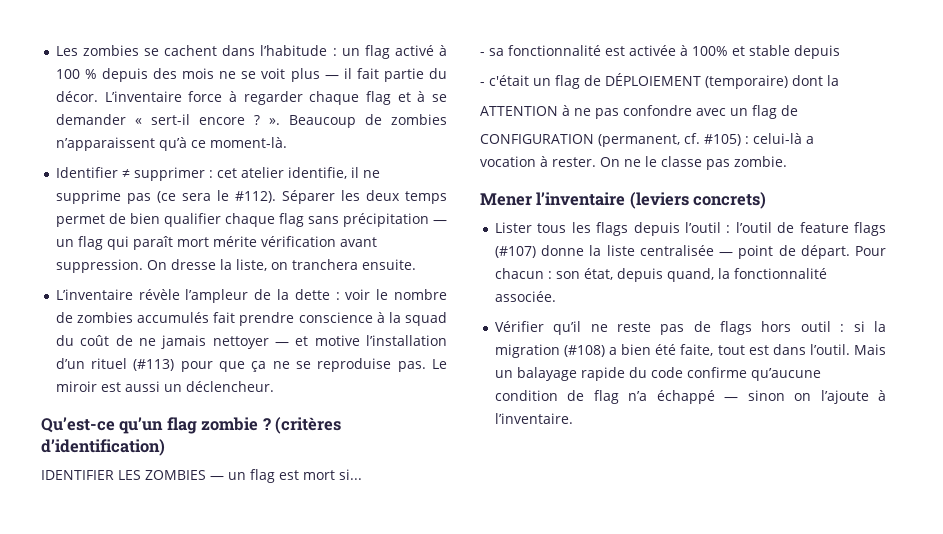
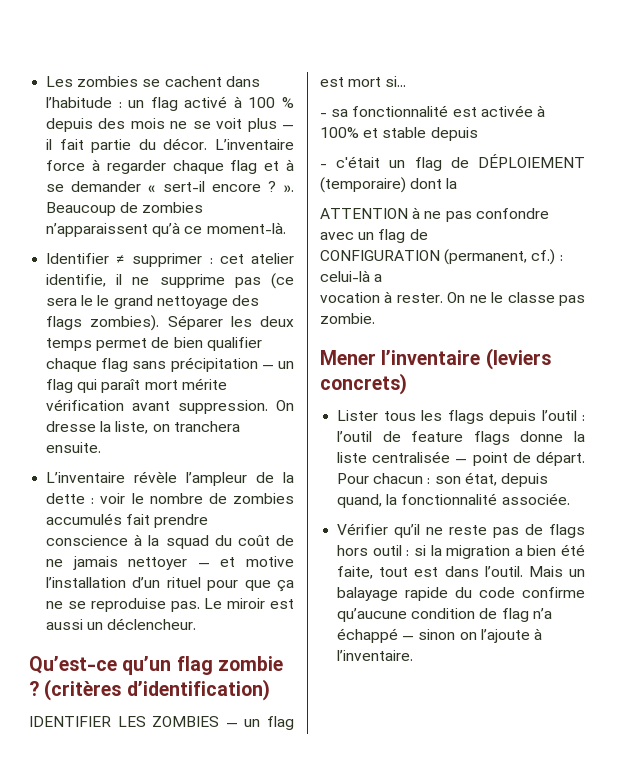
[234,191,276,203] #112). -> [97,295,259,309] [46,315,160,331] le grand nettoyage des flags zombies).
[133,359,175,371] (#113) -> (201, 582) none
[683,133,741,146] cf. #105) -> [531,249,556,265] cf.)
[494,246,536,258] (#107) -> (510, 438) none
[563,345,605,357] (#108) -> (511, 552) none

